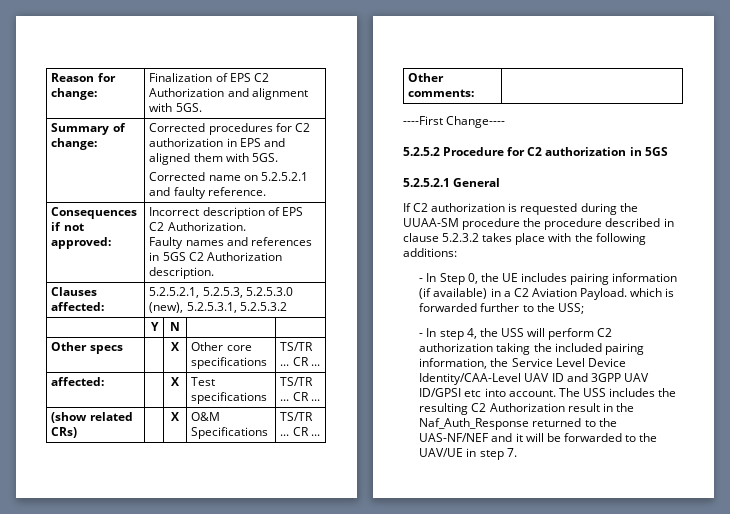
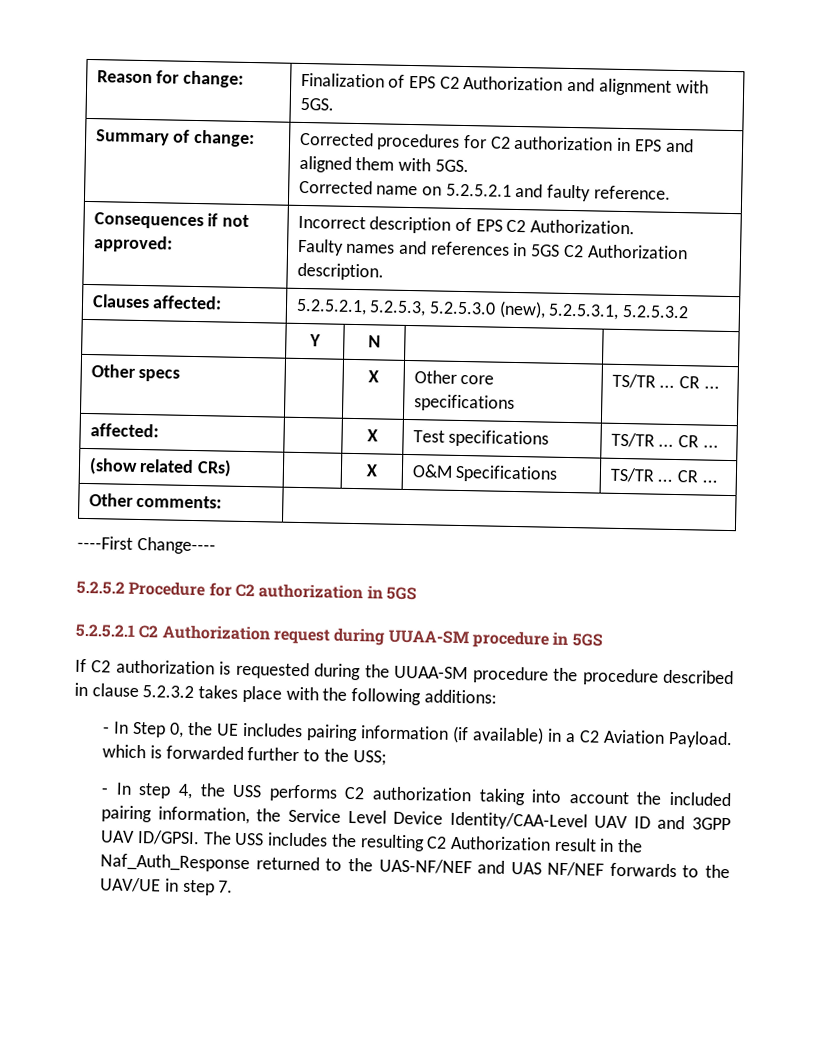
[453,178,501,187] General -> [138,624,603,649] C2 Authorization request during UUAA-SM procedure in 5GS
[527,328,595,340] will perform -> [268,784,338,802] performs
(531, 349) none -> [531,789,629,805] into account
[419,388,556,397] ID/GPSI etc into account. -> [136,830,200,846] ID/GPSI.
[515,433,622,442] it will be forwarded -> [510,861,677,878] UAS NF/NEF forwards

